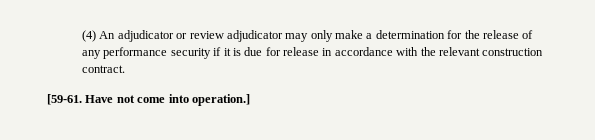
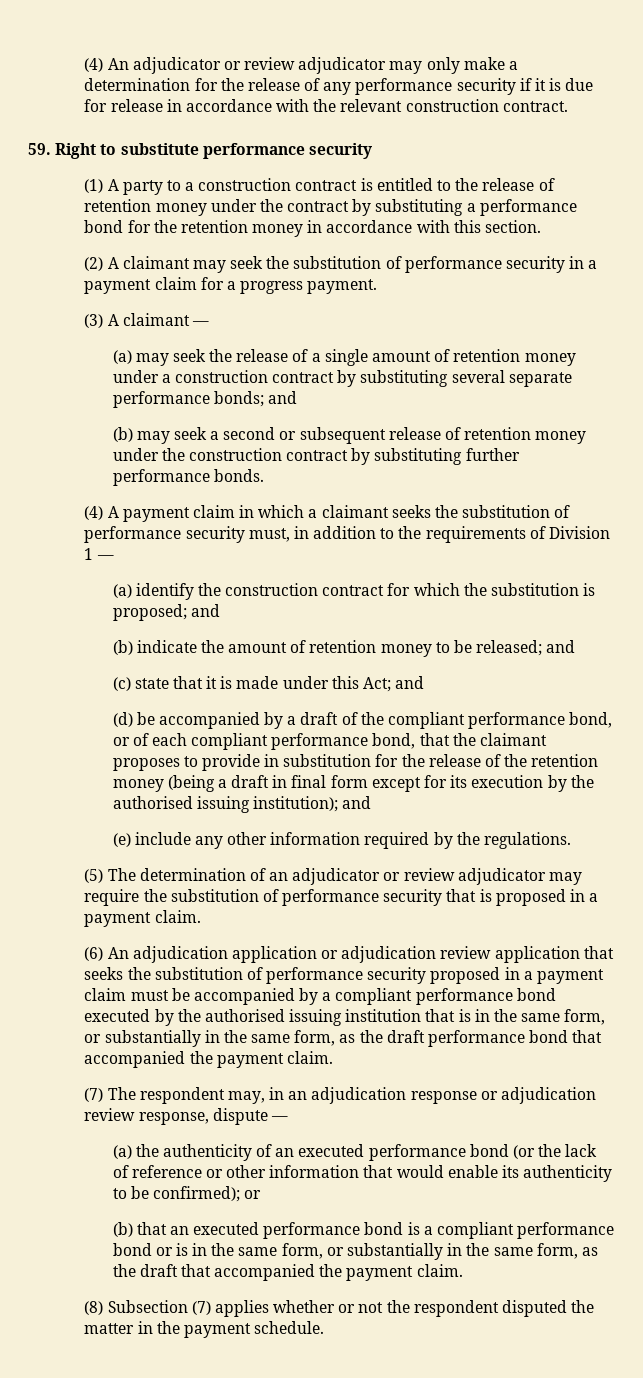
[47,94,250,106] [59-61. Have not come into operation.] -> [28,143,372,159] [84,178,555,195] [84,199,577,216] [84,220,542,237] [84,256,598,273] [84,277,378,294] [84,313,209,328] [112,349,576,366] [112,370,572,387] [112,391,297,408] [112,427,587,444] [112,448,520,465] [112,469,264,486] [84,505,571,522] [84,526,611,543] [84,548,114,560] [112,583,596,600] [112,604,220,621] [112,640,576,657] [112,676,425,692] [112,712,613,729] [112,733,547,750] [112,754,599,771] [112,775,594,792] [112,796,372,813] [112,832,571,849] [84,868,583,885] [84,889,599,906] [84,910,201,927] [84,946,614,963] [84,967,605,984] [84,988,556,1005] [84,1009,606,1026] [84,1030,603,1047] [84,1051,333,1068] [84,1087,597,1104] [84,1108,288,1125] [112,1144,598,1161] [112,1165,613,1182] [112,1186,262,1202] [112,1222,615,1239] [112,1243,598,1260] [112,1264,463,1281] [84,1300,595,1317] [84,1321,325,1338] 59. Right to substitute performance security // (1) A party to a construction contract is entitled to the release of retention money under the contract by substituting a performance bond for the retention money in accordance with this section. // (2) A claimant may seek the substitution of performance security in a payment claim for a progress payment. // (3) A claimant — // (a) may seek the release of a single amount of retention money under a construction contract by substituting several separate performance bonds; and // (b) may seek a second or subsequent release of retention money under the construction contract by substituting further performance bonds. // (4) A payment claim in which a claimant seeks the substitution of performance security must, in addition to the requirements of Division 1 — // (a) identify the construction contract for which the substitution is proposed; and // (b) indicate the amount of retention money to be released; and // (c) state that it is made under this Act; and // (d) be accompanied by a draft of the compliant performance bond, or of each compliant performance bond, that the claimant proposes to provide in substitution for the release of the retention money (being a draft in final form except for its execution by the authorised issuing institution); and // (e) include any other information required by the regulations. // (5) The determination of an adjudicator or review adjudicator may require the substitution of performance security that is proposed in a payment claim. // (6) An adjudication application or adjudication review application that seeks the substitution of performance security proposed in a payment claim must be accompanied by a compliant performance bond executed by the authorised issuing institution that is in the same form, or substantially in the same form, as the draft performance bond that accompanied the payment claim. // (7) The respondent may, in an adjudication response or adjudication review response, dispute — // (a) the authenticity of an executed performance bond (or the lack of reference or other information that would enable its authenticity to be confirmed); or // (b) that an executed performance bond is a compliant performance bond or is in the same form, or substantially in the same form, as the draft that accompanied the payment claim. // (8) Subsection (7) applies whether or not the respondent disputed the matter in the payment schedule.

